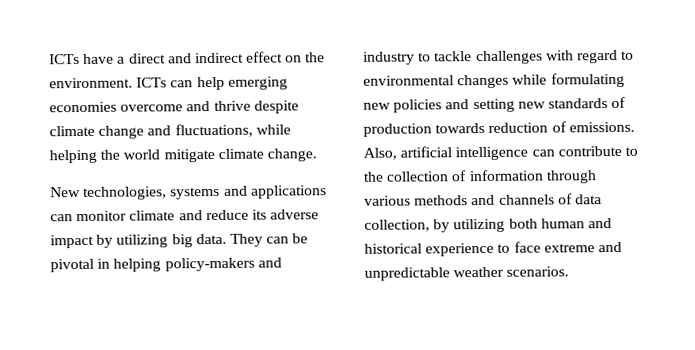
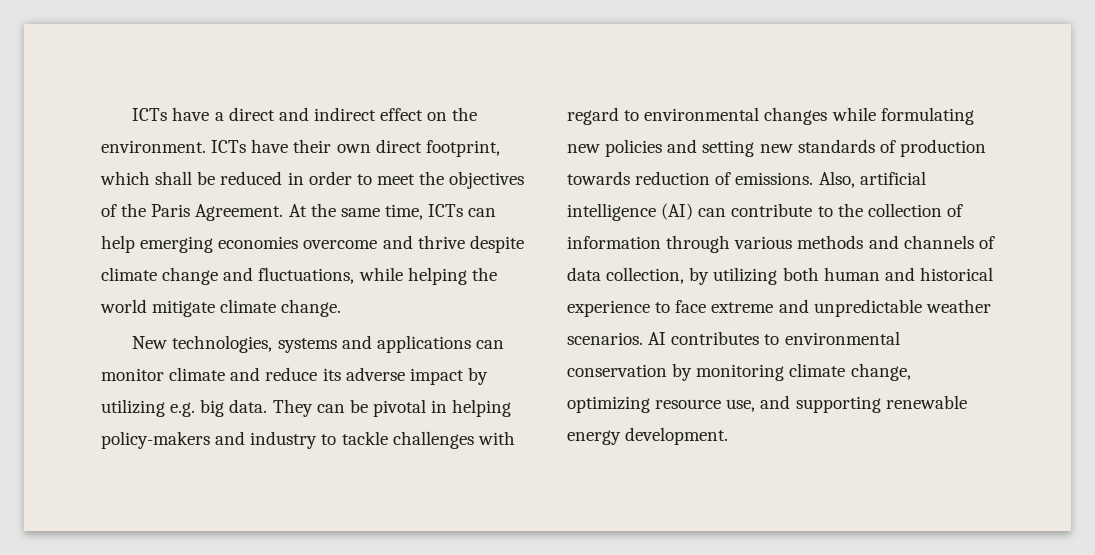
(168, 82) none -> [251,139,500,157] [100,171,525,189] [101,203,464,221] have their own direct footprint, which shall be reduced in order to meet the objectives of the Paris Agreement. At the same time, ICTs
(169, 241) none -> [170,402,196,417] e.g.
(529, 153) none -> [661,203,694,220] (AI)
(570, 271) none -> [648,331,900,345] [567,363,911,381] [567,395,967,413] [567,427,729,445] AI contributes to environmental conservation by monitoring climate change, optimizing resource use, and supporting renewable energy development.

